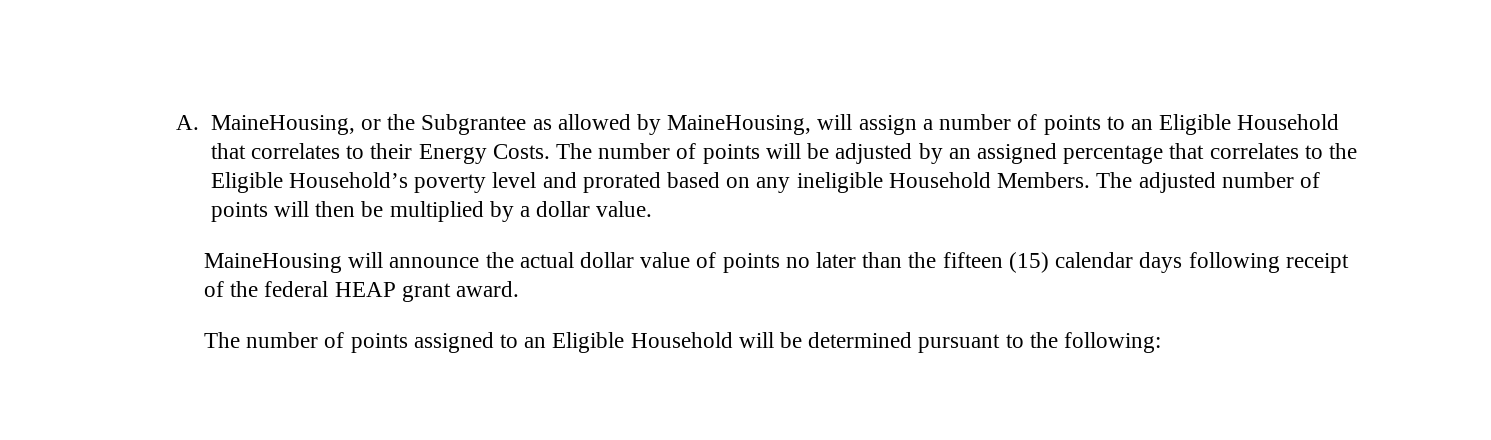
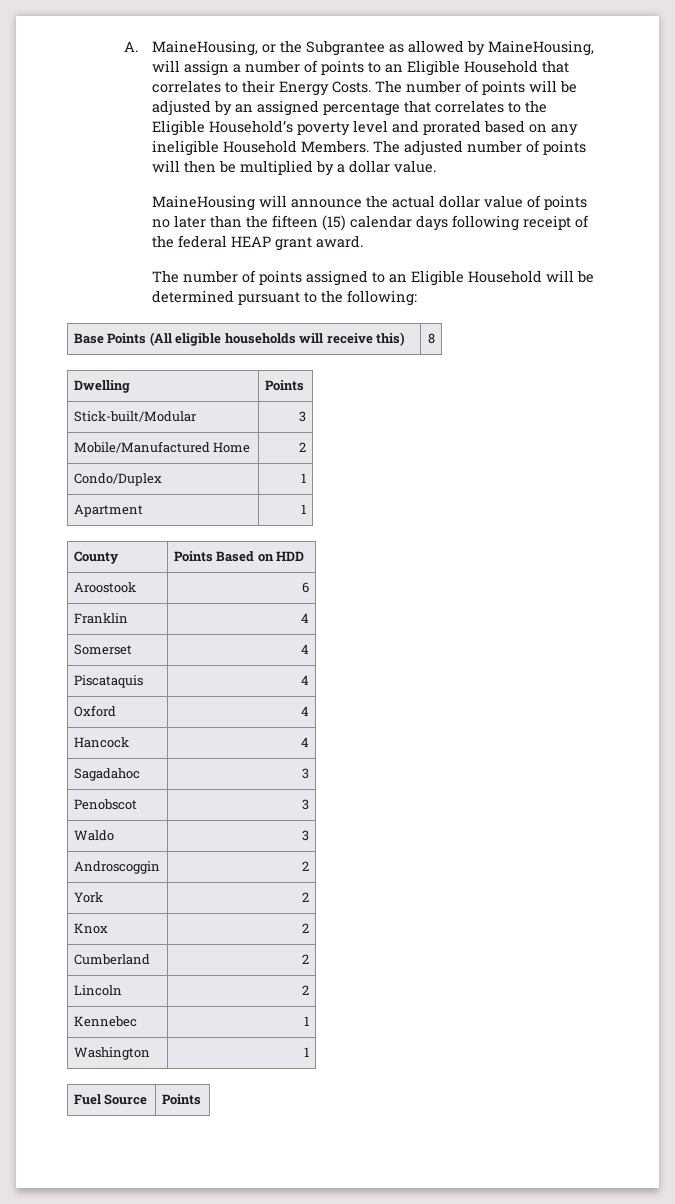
(1162, 342) none -> [73,332,406,346] [428,333,436,344] [73,380,130,393] [264,380,304,391] [73,411,197,422] [299,411,307,422] [73,441,251,453] [299,442,307,452] [73,473,162,486] [301,473,307,483] [73,504,143,517] [301,504,307,514] [73,551,119,564] [173,551,305,562] [73,582,136,593] [302,582,310,593] [73,613,128,624] [301,613,310,623] [73,644,132,655] [301,644,310,654] [73,675,143,688] [301,675,310,685] [73,705,116,717] [301,706,310,716] [73,737,129,748] [301,737,310,747] [73,768,140,781] [302,768,310,779] [73,799,137,810] [302,799,310,810] [73,830,114,841] [302,830,310,841] [73,861,160,874] [302,861,310,871] [73,892,103,903] [302,892,310,902] [73,923,108,934] [302,923,310,933] [73,954,150,965] [302,954,310,964] [73,985,122,996] [302,985,310,995] [73,1016,137,1027] [304,1016,310,1026] [73,1047,150,1060] [304,1047,310,1057] [73,1094,148,1105] [161,1094,201,1105] // Base Points (All eligible households will receive this) | 8 // Dwelling | Points // Stick-built/Modular | 3 // Mobile/Manufactured Home | 2 // Condo/Duplex | 1 // Apartment | 1 // County | Points Based on HDD // Aroostook | 6 // Franklin | 4 // Somerset | 4 // Piscataquis | 4 // Oxford | 4 // Hancock | 4 // Sagadahoc | 3 // Penobscot | 3 // Waldo | 3 // Androscoggin | 2 // York | 2 // Knox | 2 // Cumberland | 2 // Lincoln | 2 // Kennebec | 1 // Washington | 1 // Fuel Source | Points

